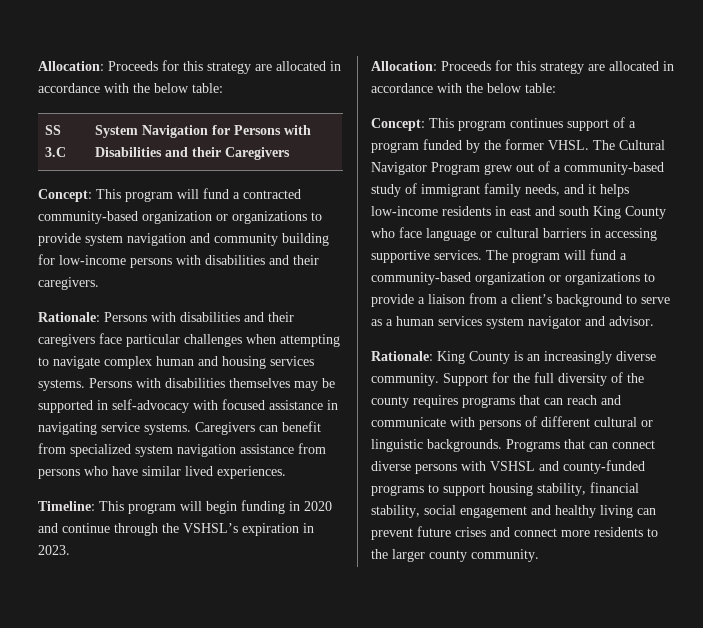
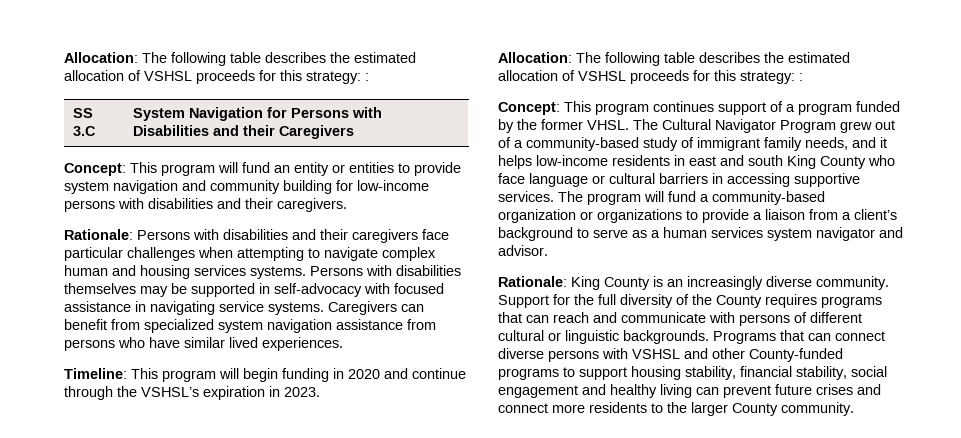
[38,60,341,74] [38,83,223,93] Allocation: Proceeds for this strategy are allocated in accordance with the below table: -> [64,52,416,66] [64,70,369,84] Allocation: The following table describes the estimated allocation of VSHSL proceeds for this strategy: :
[233,189,301,199] [38,211,307,224] a contracted community-based organization or organizations -> [274,162,394,176] an entity or entities
[441,60,674,74] [371,83,556,93] Proceeds for this strategy are allocated in accordance with the below table: -> [576,52,850,66] [498,70,803,84] The following table describes the estimated allocation of VSHSL proceeds for this strategy: :
[371,396,409,408] county -> [716,295,762,308] County
[563,460,645,474] county-funded -> [712,348,843,362] other County-funded
[429,550,467,562] county -> [732,403,778,416] County

